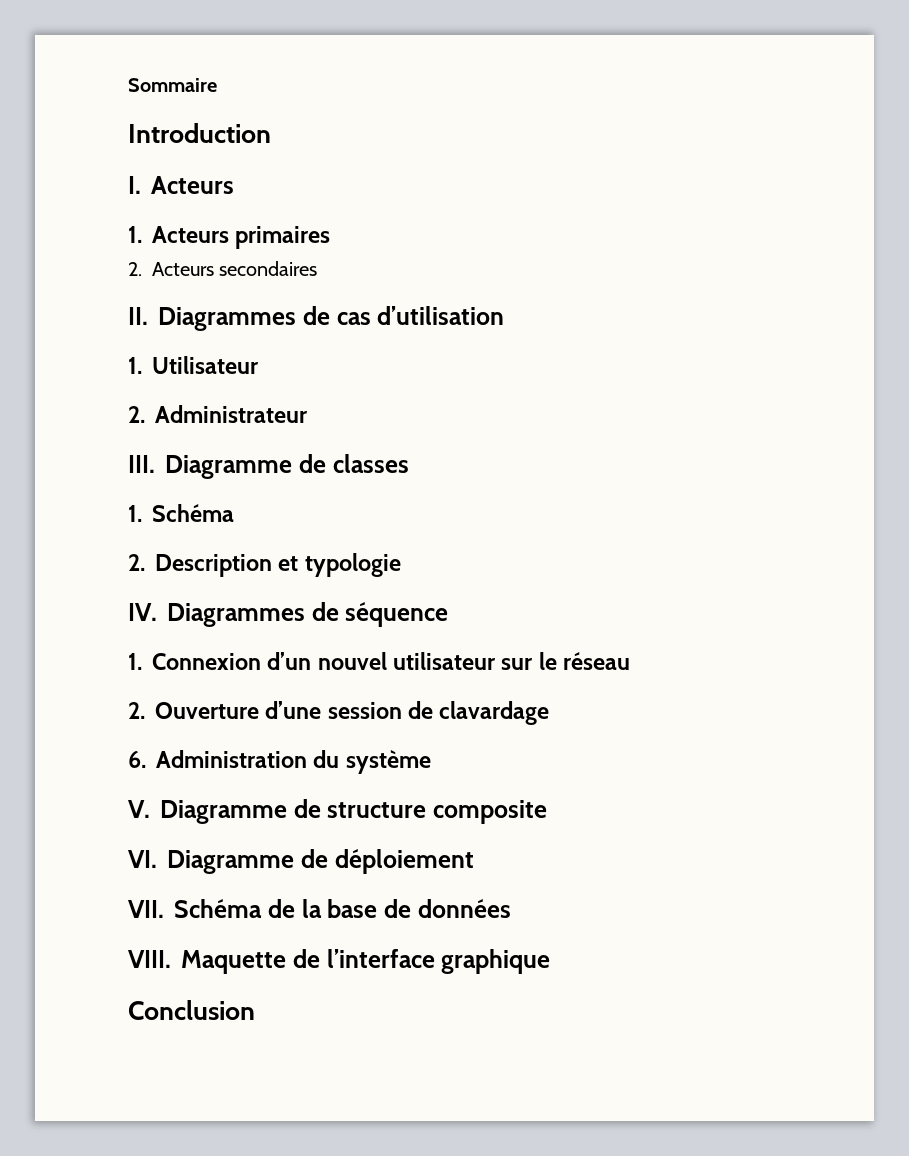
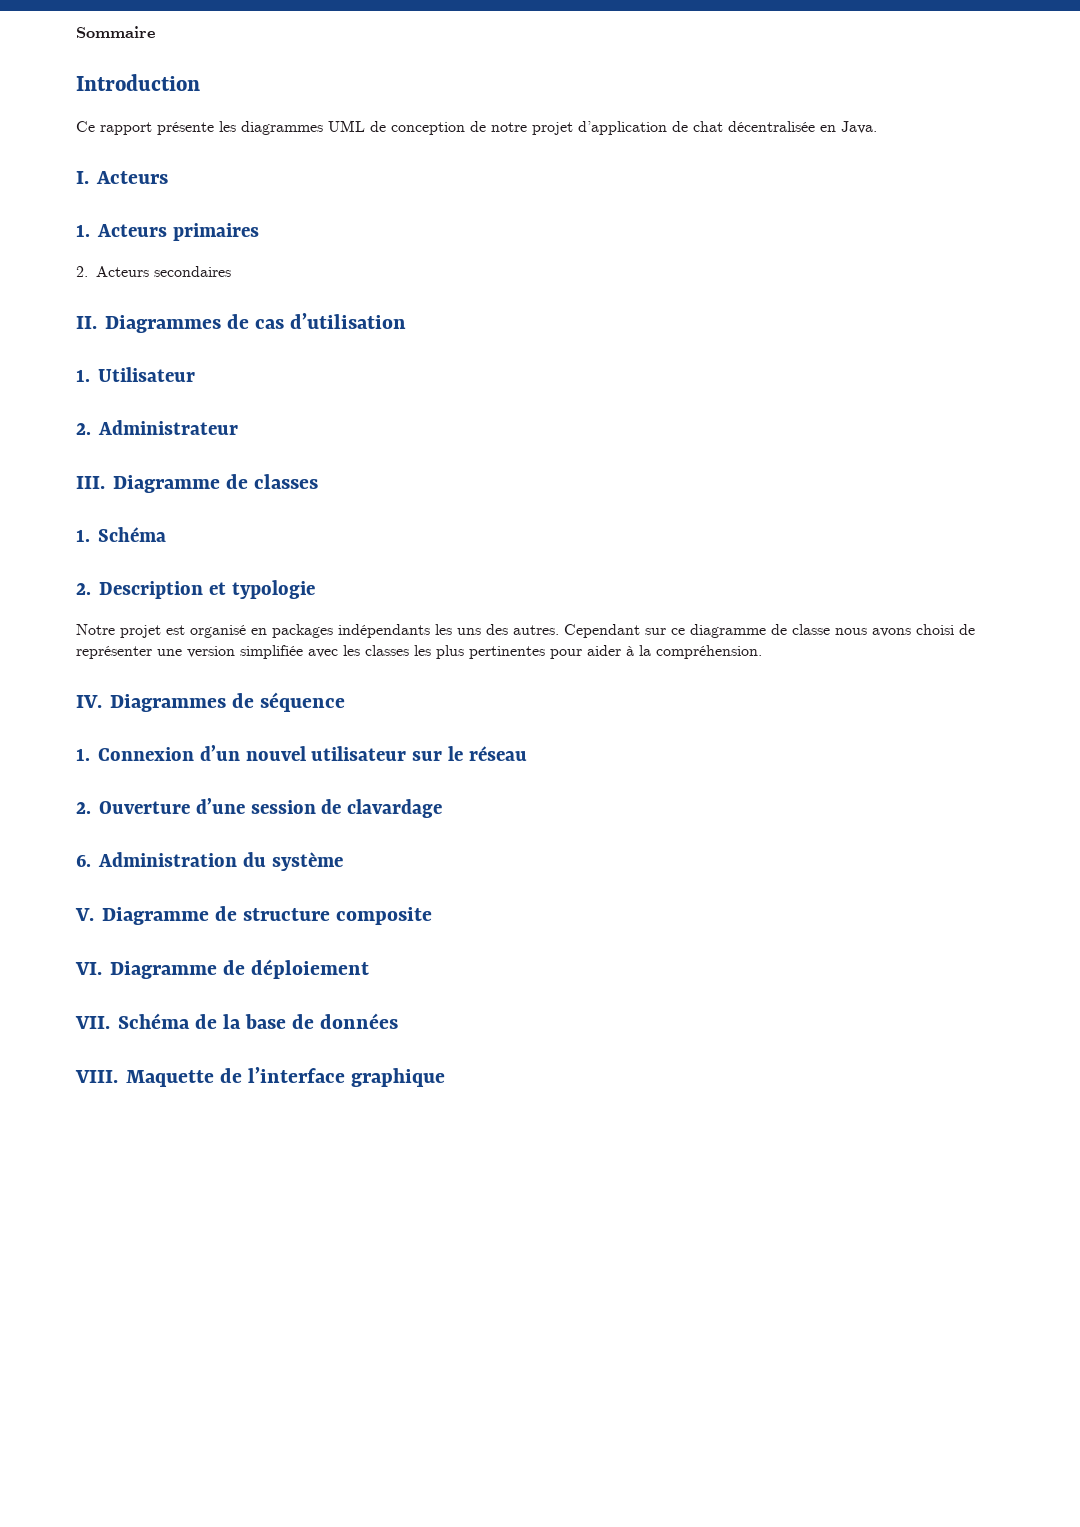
(271, 133) none -> [76,120,877,135] // Ce rapport présente les diagrammes UML de conception de notre projet d’application de chat décentralisée en Java.
(401, 565) none -> [76,624,975,638] [76,645,762,659] // Notre projet est organisé en packages indépendants les uns des autres. Cependant sur ce diagramme de classe nous avons choisi de représenter une version simplifiée avec les classes les plus pertinentes pour aider à la compréhension.
[128,1000,255,1020] // Conclusion -> (446, 1077) none

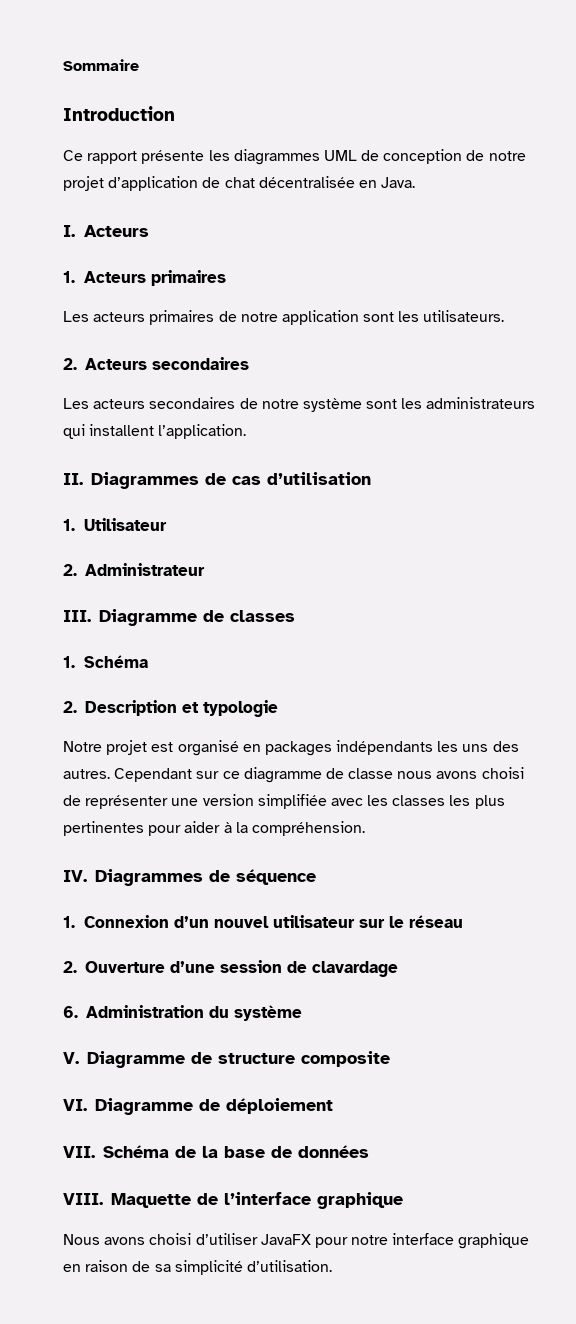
[76,266,231,277] 2. Acteurs secondaires -> [63,310,505,325] [63,357,249,370] [63,397,536,412] [63,424,247,439] Les acteurs primaires de notre application sont les utilisateurs. // 2. Acteurs secondaires // Les acteurs secondaires de notre système sont les administrateurs qui installent l’application.
(446, 1077) none -> [63,1233,530,1249] [63,1260,332,1275] // Nous avons choisi d’utiliser JavaFX pour notre interface graphique en raison de sa simplicité d’utilisation.

